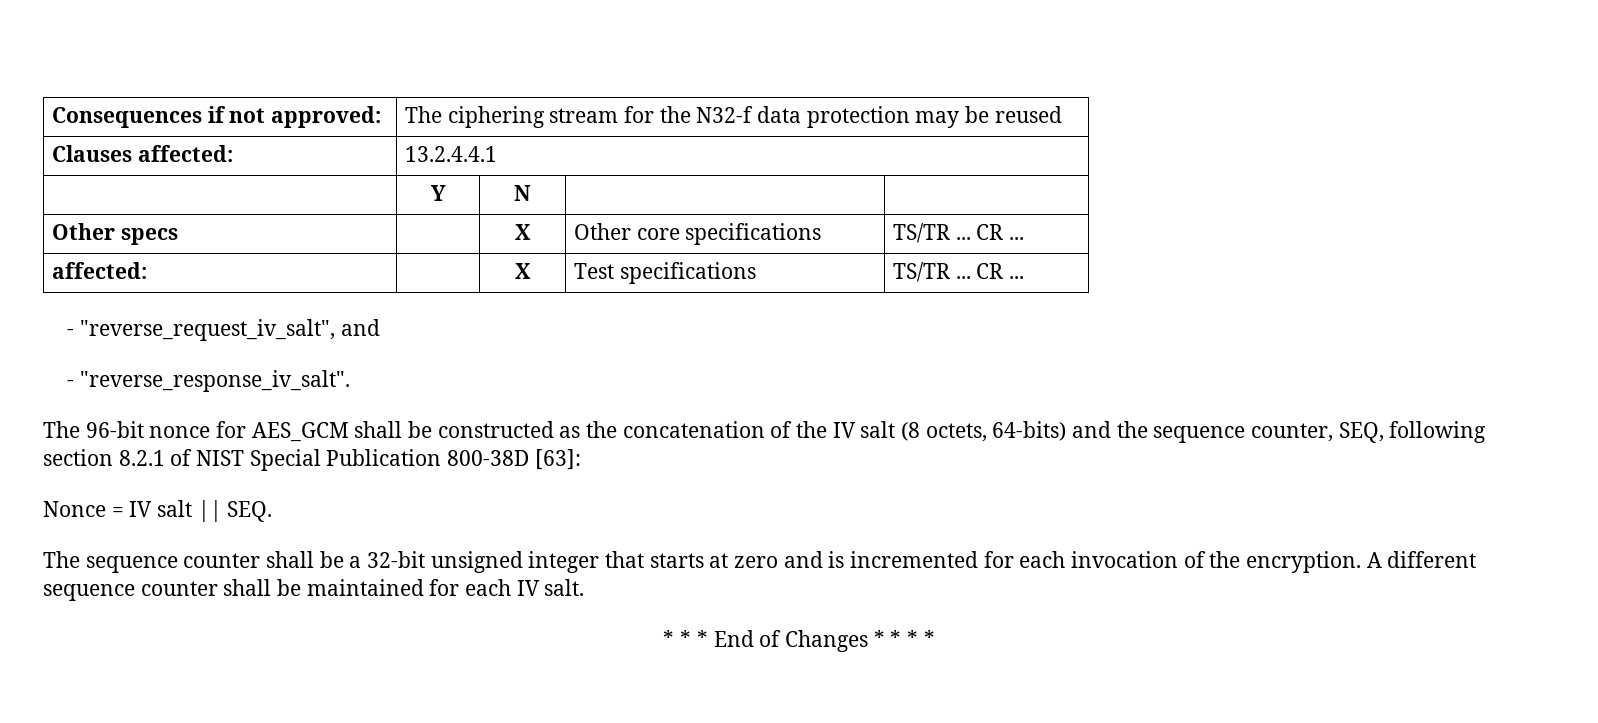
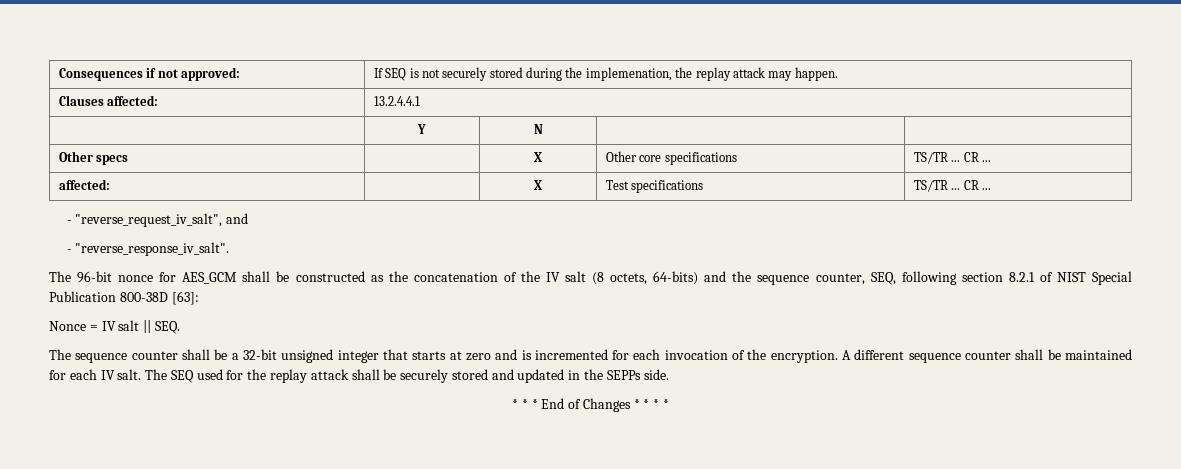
[405,106,1062,128] The ciphering stream for the N32-f data protection may be reused -> [373,67,838,81] If SEQ is not securely stored during the implemenation, the replay attack may happen.
(585, 587) none -> [145,369,669,383] The SEQ used for the replay attack shall be securely stored and updated in the SEPPs side.

